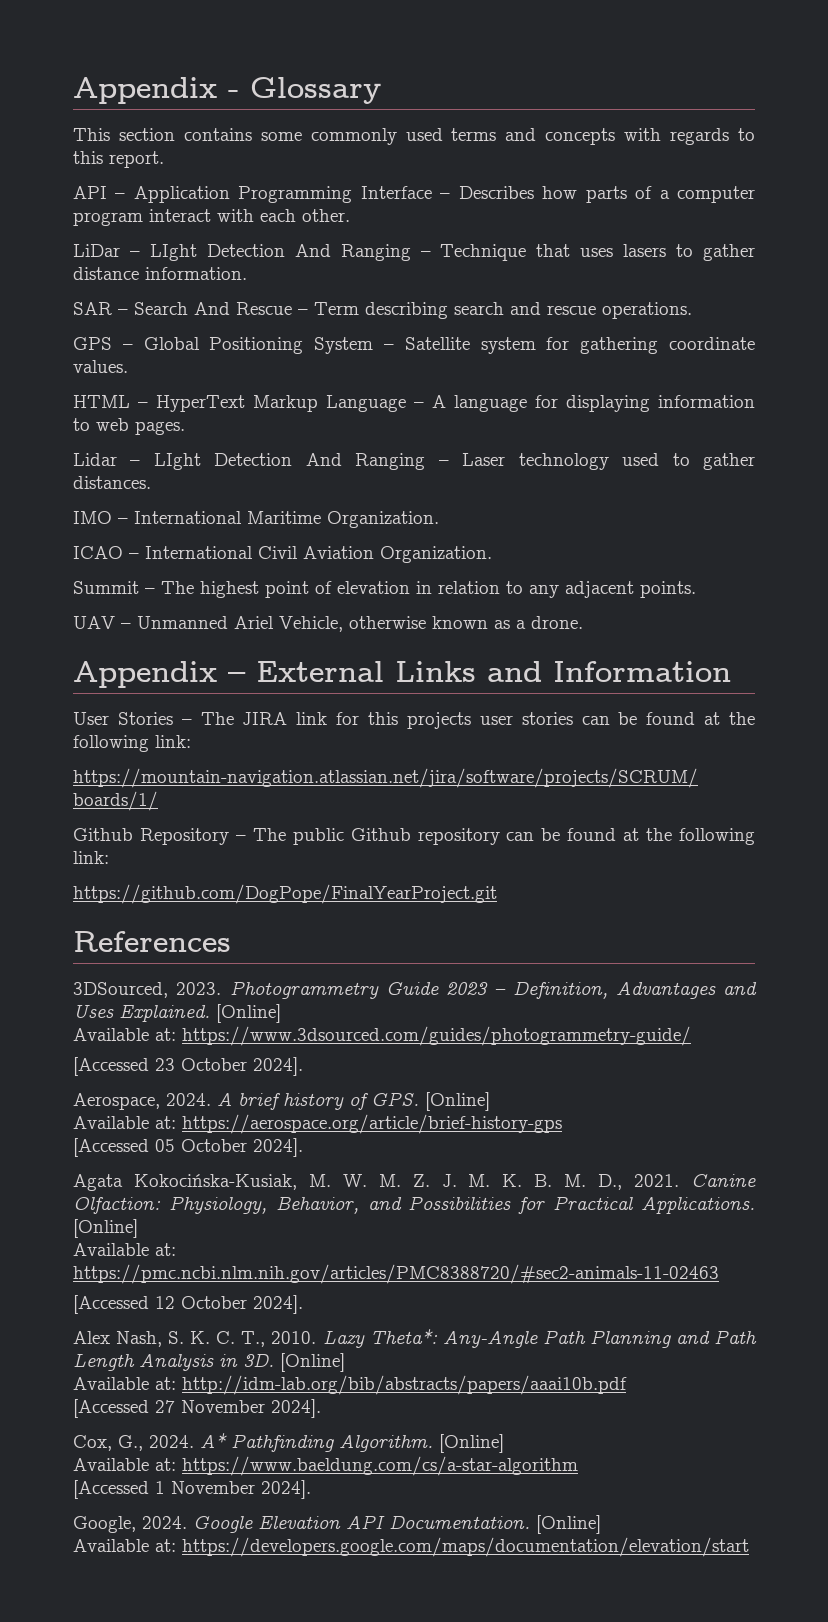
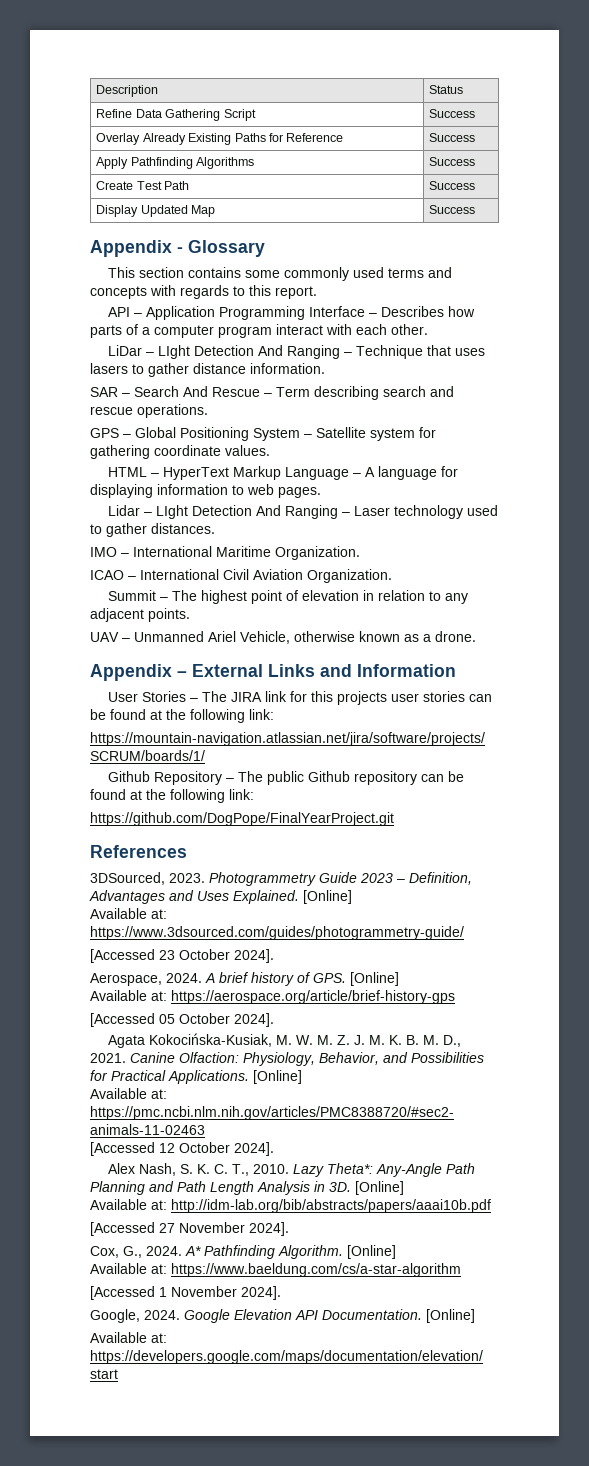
(73, 90) none -> [96,85,159,97] [429,85,464,94] [96,109,256,121] [429,109,476,118] [96,133,344,145] [429,133,476,142] [96,157,255,169] [429,157,476,166] [96,181,190,190] [429,181,476,190] [96,205,216,217] [429,205,476,214] Description | Status // Refine Data Gathering Script | Success // Overlay Already Existing Paths for Reference | Success // Apply Pathfinding Algorithms | Success // Create Test Path | Success // Display Updated Map | Success //

